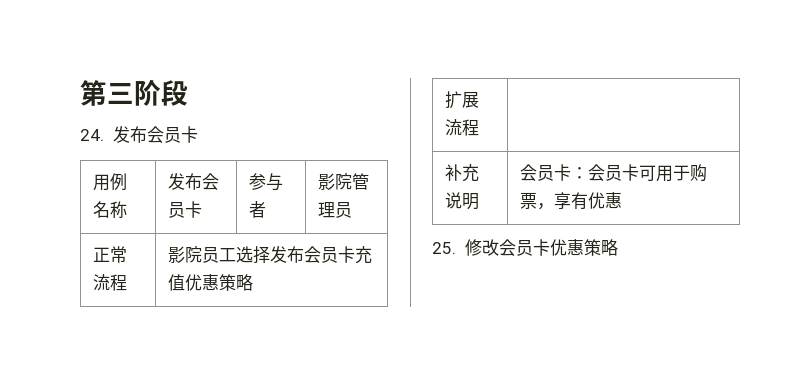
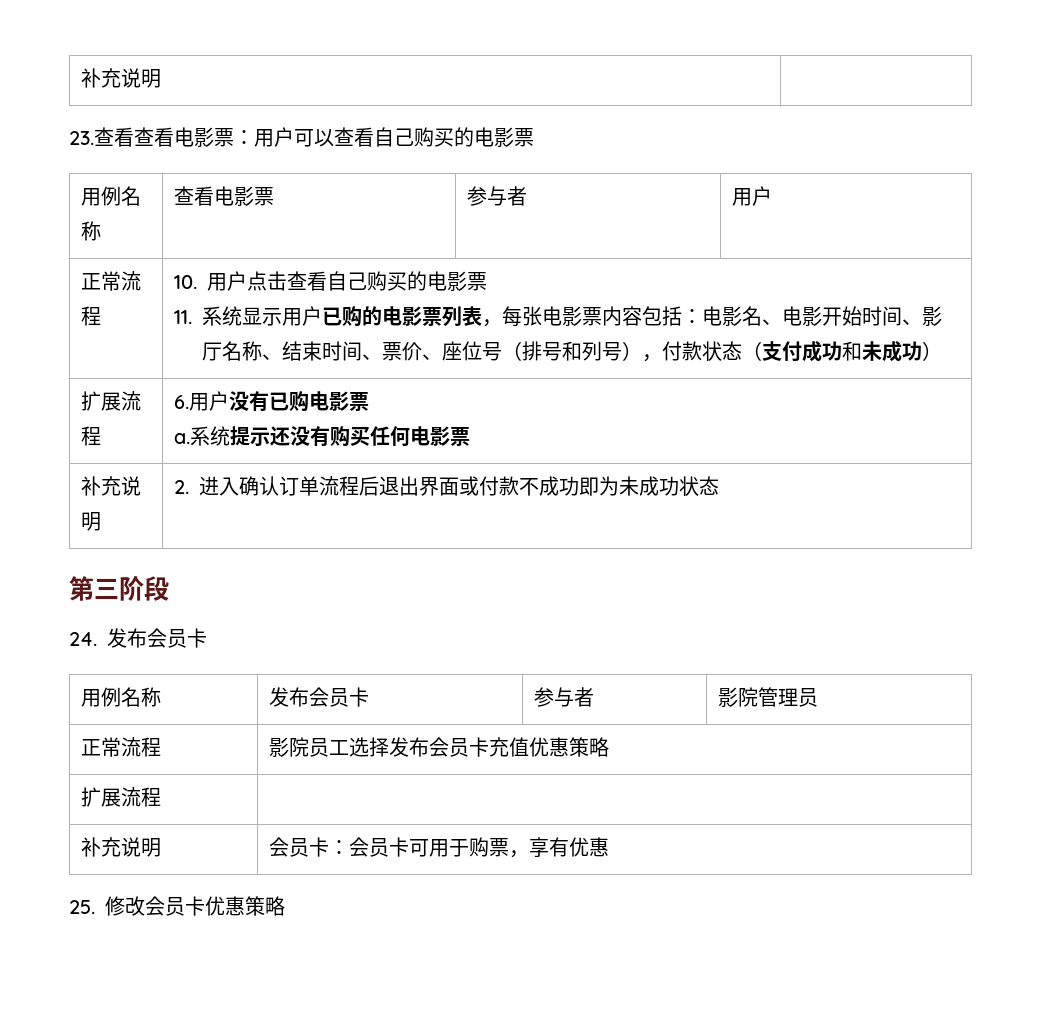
(80, 93) none -> [80,68,161,88] [69,127,534,147] [80,186,141,206] [80,221,101,241] [173,186,274,206] [466,186,527,206] [731,186,772,206] [80,271,141,291] [80,306,101,326] [173,271,487,291] [173,306,942,327] [201,340,942,362] [80,391,141,411] [80,426,101,446] [173,391,369,412] [173,426,470,447] [80,476,141,496] [80,512,101,531] [173,476,719,496] 补充说明 | // 23.查看查看电影票：用户可以查看自己购买的电影票 // 用例名称 | 查看电影票 | 参与者 | 用户 // 正常流程 | 10.用户点击查看自己购买的电影票 // 11.系统显示用户已购的电影票列表，每张电影票内容包括：电影名、电影开始时间、影厅名称、结束时间、票价、座位号（排号和列号），付款状态（支付成功和未成功） // 扩展流程 | 6.用户没有已购电影票 // a.系统提示还没有购买任何电影票 // 补充说明 | 2.进入确认订单流程后退出界面或付款不成功即为未成功状态 //

